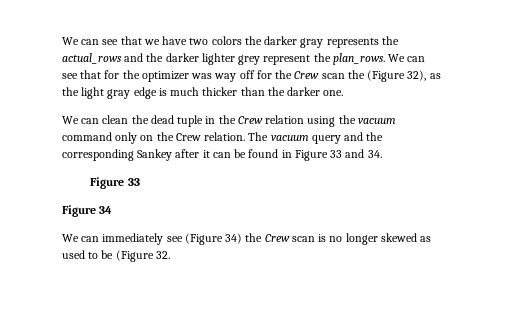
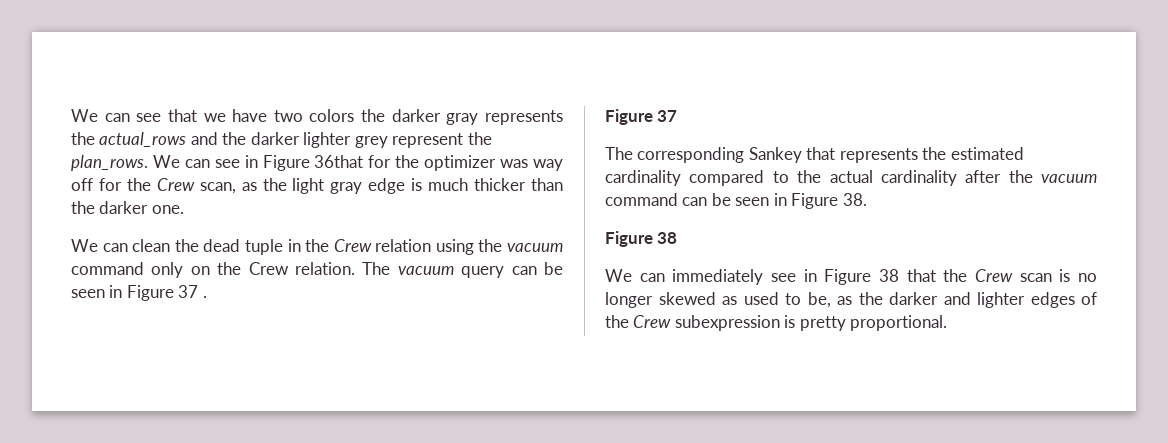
[80,70,102,79] that -> [244,155,364,171] in Figure 36that
[321,70,427,82] scan the (Figure 32), -> [199,182,236,194] scan,
[344,132,384,141] [62,149,382,161] [90,177,140,189] [62,205,113,217] and the corresponding Sankey after it can be found in Figure 33 and 34. // Figure 33 // Figure 34 -> [511,262,563,275] [71,285,207,301] [605,109,678,125] [605,147,1024,163] [605,170,1097,186] [605,193,867,209] [605,231,678,247] can be seen in Figure 37 . // Figure 37 // The corresponding Sankey that represents the estimated cardinality compared to the actual cardinality after the vacuum command can be seen in Figure 38. // Figure 38
[184,233,243,245] (Figure 34) -> [803,269,936,285] in Figure 38 that
[101,250,170,262] be (Figure 32. -> [807,292,1097,308] [605,315,948,331] be, as the darker and lighter edges of the Crew subexpression is pretty proportional.

